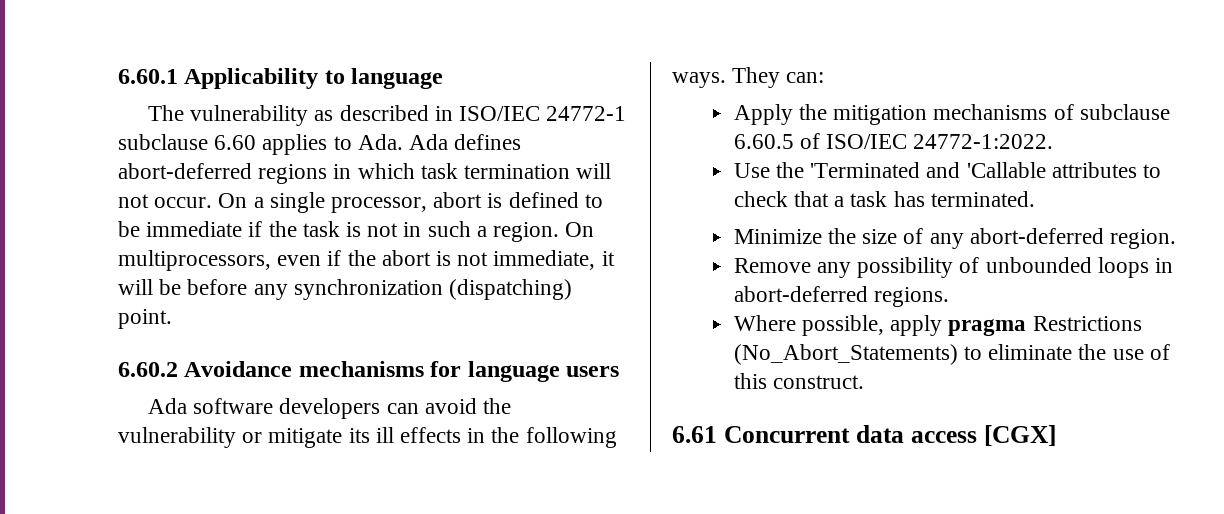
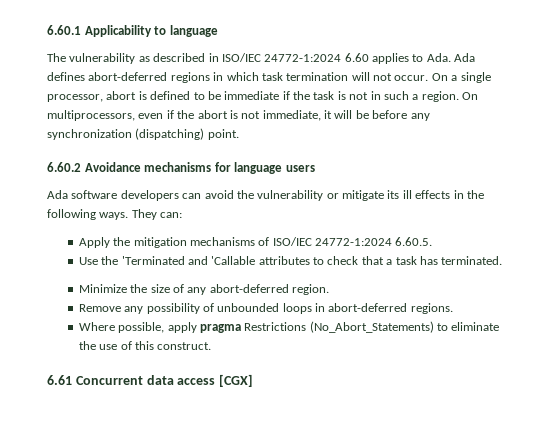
[546,106,627,121] [118,134,208,150] 24772-1 subclause -> [264,54,342,62] 24772-1:2024
[1079,104,1170,120] [733,133,1054,149] subclause 6.60.5 of ISO/IEC 24772-1:2022. -> [272,237,433,246] ISO/IEC 24772-1:2024 6.60.5.

